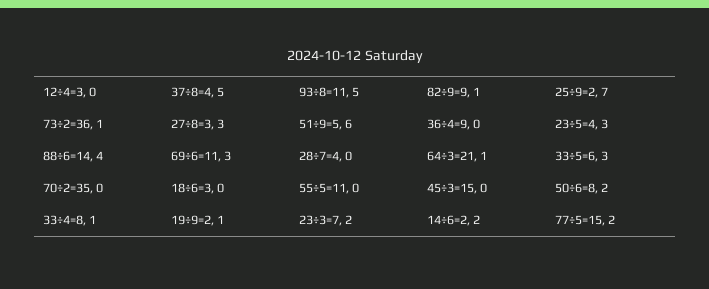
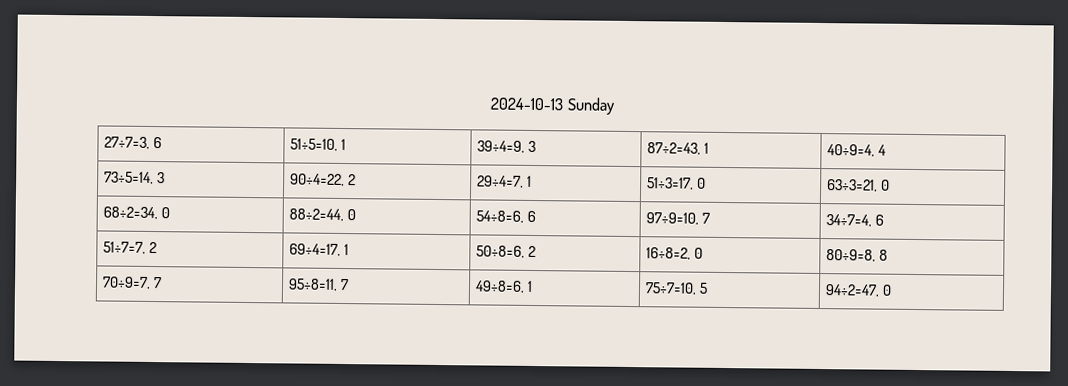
[287,50,423,63] [42,87,96,98] [170,87,224,98] [298,87,359,98] [426,87,480,98] [554,87,608,98] [42,119,103,130] [170,119,224,130] [298,119,352,130] [426,119,480,130] [554,119,608,130] [42,151,103,162] [170,151,231,162] [298,151,352,162] [426,151,487,162] [554,151,608,162] [42,183,103,194] [170,183,224,194] [298,183,359,194] [426,183,487,194] [554,183,608,194] [42,215,96,226] [170,215,224,226] [298,215,352,226] [426,215,480,226] [554,215,615,226] 2024-10-12 Saturday // 12÷4=3, 0 | 37÷8=4, 5 | 93÷8=11, 5 | 82÷9=9, 1 | 25÷9=2, 7 // 73÷2=36, 1 | 27÷8=3, 3 | 51÷9=5, 6 | 36÷4=9, 0 | 23÷5=4, 3 // 88÷6=14, 4 | 69÷6=11, 3 | 28÷7=4, 0 | 64÷3=21, 1 | 33÷5=6, 3 // 70÷2=35, 0 | 18÷6=3, 0 | 55÷5=11, 0 | 45÷3=15, 0 | 50÷6=8, 2 // 33÷4=8, 1 | 19÷9=2, 1 | 23÷3=7, 2 | 14÷6=2, 2 | 77÷5=15, 2 -> [490,97,615,115] [104,136,163,149] [290,138,347,151] [477,140,537,153] [647,142,710,155] [827,144,887,157] [104,171,166,185] [290,173,357,187] [477,175,533,188] [647,177,707,190] [827,179,891,192] [103,206,171,220] [289,208,357,222] [476,210,537,223] [646,212,711,225] [826,214,885,227] [103,241,158,254] [289,243,350,256] [476,245,537,258] [646,247,704,260] [826,249,889,262] [102,276,163,289] [288,278,350,291] [475,280,534,293] [645,282,709,295] [825,284,893,297] 2024-10-13 Sunday // 27÷7=3, 6 | 51÷5=10, 1 | 39÷4=9, 3 | 87÷2=43, 1 | 40÷9=4, 4 // 73÷5=14, 3 | 90÷4=22, 2 | 29÷4=7, 1 | 51÷3=17, 0 | 63÷3=21, 0 // 68÷2=34, 0 | 88÷2=44, 0 | 54÷8=6, 6 | 97÷9=10, 7 | 34÷7=4, 6 // 51÷7=7, 2 | 69÷4=17, 1 | 50÷8=6, 2 | 16÷8=2, 0 | 80÷9=8, 8 // 70÷9=7, 7 | 95÷8=11, 7 | 49÷8=6, 1 | 75÷7=10, 5 | 94÷2=47, 0

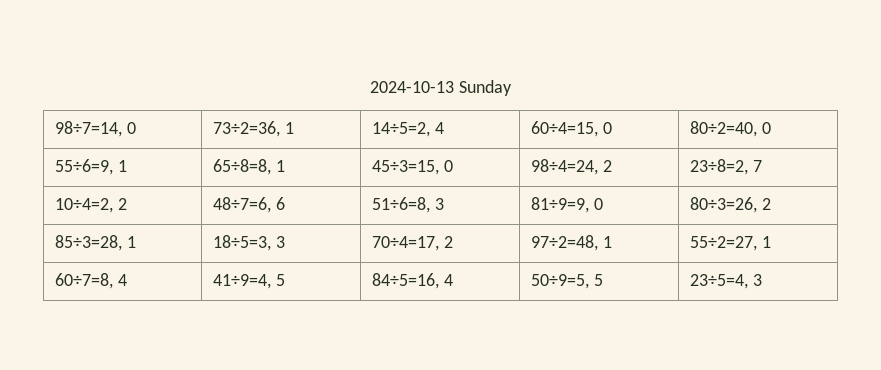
[104,136,163,149] [290,138,347,151] [477,140,537,153] [647,142,710,155] [827,144,887,157] [104,171,166,185] [290,173,357,187] [477,175,533,188] [647,177,707,190] [827,179,891,192] [103,206,171,220] [289,208,357,222] [476,210,537,223] [646,212,711,225] [826,214,885,227] [103,241,158,254] [289,243,350,256] [476,245,537,258] [646,247,704,260] [826,249,889,262] [102,276,163,289] [288,278,350,291] [475,280,534,293] [645,282,709,295] [825,284,893,297] 27÷7=3, 6 | 51÷5=10, 1 | 39÷4=9, 3 | 87÷2=43, 1 | 40÷9=4, 4 // 73÷5=14, 3 | 90÷4=22, 2 | 29÷4=7, 1 | 51÷3=17, 0 | 63÷3=21, 0 // 68÷2=34, 0 | 88÷2=44, 0 | 54÷8=6, 6 | 97÷9=10, 7 | 34÷7=4, 6 // 51÷7=7, 2 | 69÷4=17, 1 | 50÷8=6, 2 | 16÷8=2, 0 | 80÷9=8, 8 // 70÷9=7, 7 | 95÷8=11, 7 | 49÷8=6, 1 | 75÷7=10, 5 | 94÷2=47, 0 -> [54,121,136,137] [212,121,294,137] [371,122,444,137] [530,121,612,137] [689,121,771,137] [54,159,127,175] [212,159,285,175] [371,160,453,175] [530,159,612,175] [689,159,762,175] [54,198,127,213] [212,197,285,213] [371,197,444,213] [530,197,603,213] [689,197,771,213] [54,235,136,251] [212,235,285,251] [371,236,453,251] [530,235,612,251] [689,236,771,251] [54,273,127,289] [212,274,285,289] [371,273,453,289] [530,274,603,289] [689,274,762,289] 98÷7=14, 0 | 73÷2=36, 1 | 14÷5=2, 4 | 60÷4=15, 0 | 80÷2=40, 0 // 55÷6=9, 1 | 65÷8=8, 1 | 45÷3=15, 0 | 98÷4=24, 2 | 23÷8=2, 7 // 10÷4=2, 2 | 48÷7=6, 6 | 51÷6=8, 3 | 81÷9=9, 0 | 80÷3=26, 2 // 85÷3=28, 1 | 18÷5=3, 3 | 70÷4=17, 2 | 97÷2=48, 1 | 55÷2=27, 1 // 60÷7=8, 4 | 41÷9=4, 5 | 84÷5=16, 4 | 50÷9=5, 5 | 23÷5=4, 3

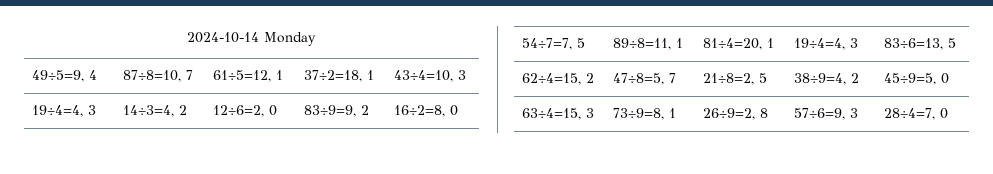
[370,80,512,96] [54,121,136,137] [212,121,294,137] [371,122,444,137] [530,121,612,137] [689,121,771,137] [54,159,127,175] [212,159,285,175] [371,160,453,175] [530,159,612,175] [689,159,762,175] [54,198,127,213] [212,197,285,213] [371,197,444,213] [530,197,603,213] [689,197,771,213] [54,235,136,251] [212,235,285,251] [371,236,453,251] [530,235,612,251] [689,236,771,251] [54,273,127,289] [212,274,285,289] [371,273,453,289] [530,274,603,289] [689,274,762,289] 2024-10-13 Sunday // 98÷7=14, 0 | 73÷2=36, 1 | 14÷5=2, 4 | 60÷4=15, 0 | 80÷2=40, 0 // 55÷6=9, 1 | 65÷8=8, 1 | 45÷3=15, 0 | 98÷4=24, 2 | 23÷8=2, 7 // 10÷4=2, 2 | 48÷7=6, 6 | 51÷6=8, 3 | 81÷9=9, 0 | 80÷3=26, 2 // 85÷3=28, 1 | 18÷5=3, 3 | 70÷4=17, 2 | 97÷2=48, 1 | 55÷2=27, 1 // 60÷7=8, 4 | 41÷9=4, 5 | 84÷5=16, 4 | 50÷9=5, 5 | 23÷5=4, 3 -> [187,32,316,46] [32,70,98,82] [123,70,194,82] [213,70,284,82] [304,70,375,82] [394,70,467,82] [32,105,97,117] [123,105,188,117] [213,105,278,117] [304,105,370,117] [394,105,459,117] [522,38,586,50] [613,38,684,50] [703,38,775,50] [794,38,859,50] [884,38,957,50] [522,73,595,85] [613,73,677,85] [703,73,768,85] [794,73,860,85] [884,73,950,85] [522,108,595,120] [613,108,677,120] [703,108,769,120] [794,108,859,120] [884,108,949,120] 2024-10-14 Monday // 49÷5=9, 4 | 87÷8=10, 7 | 61÷5=12, 1 | 37÷2=18, 1 | 43÷4=10, 3 // 19÷4=4, 3 | 14÷3=4, 2 | 12÷6=2, 0 | 83÷9=9, 2 | 16÷2=8, 0 // 54÷7=7, 5 | 89÷8=11, 1 | 81÷4=20, 1 | 19÷4=4, 3 | 83÷6=13, 5 // 62÷4=15, 2 | 47÷8=5, 7 | 21÷8=2, 5 | 38÷9=4, 2 | 45÷9=5, 0 // 63÷4=15, 3 | 73÷9=8, 1 | 26÷9=2, 8 | 57÷6=9, 3 | 28÷4=7, 0

